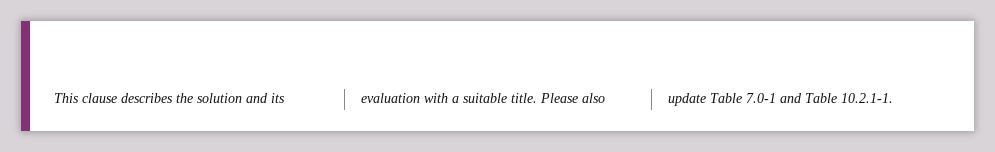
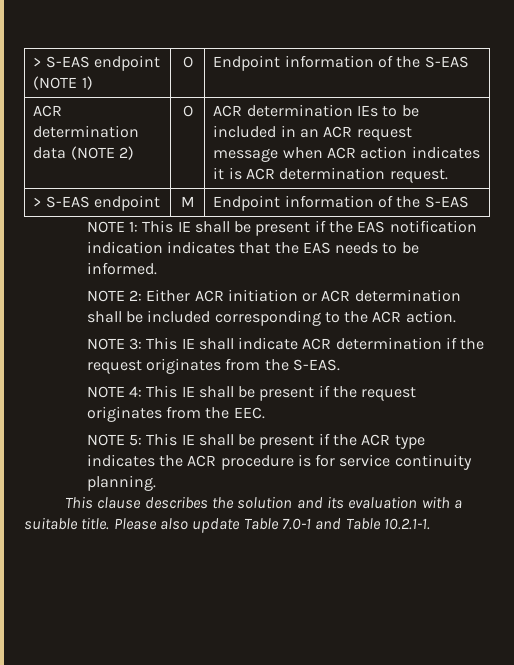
(54, 98) none -> [33,55,161,71] [33,76,93,90] [182,56,193,68] [213,55,469,71] [33,105,63,117] [33,125,140,138] [33,146,135,160] [182,105,193,117] [213,104,419,117] [213,125,412,141] [213,146,480,162] [213,167,448,183] [33,195,161,211] [180,196,195,207] [213,195,469,211] [86,220,477,236] [86,241,419,254] [86,262,157,275] [86,289,461,302] [86,310,456,326] [86,337,485,350] [86,358,340,374] [86,385,417,401] [86,406,265,422] [86,433,425,449] [86,454,472,470] [86,475,156,491] > S-EAS endpoint (NOTE 1) | O | Endpoint information of the S-EAS // ACR determination data (NOTE 2) | O | ACR determination IEs to be included in an ACR request message when ACR action indicates it is ACR determination request. // > S-EAS endpoint | M | Endpoint information of the S-EAS // NOTE 1: This IE shall be present if the EAS notification indication indicates that the EAS needs to be informed. // NOTE 2: Either ACR initiation or ACR determination shall be included corresponding to the ACR action. // NOTE 3: This IE shall indicate ACR determination if the request originates from the S-EAS. // NOTE 4: This IE shall be present if the request originates from the EEC. // NOTE 5: This IE shall be present if the ACR type indicates the ACR procedure is for service continuity planning. //

